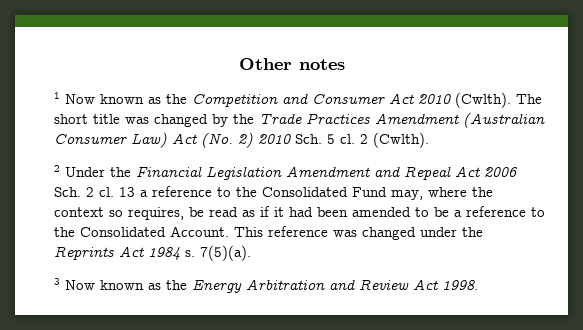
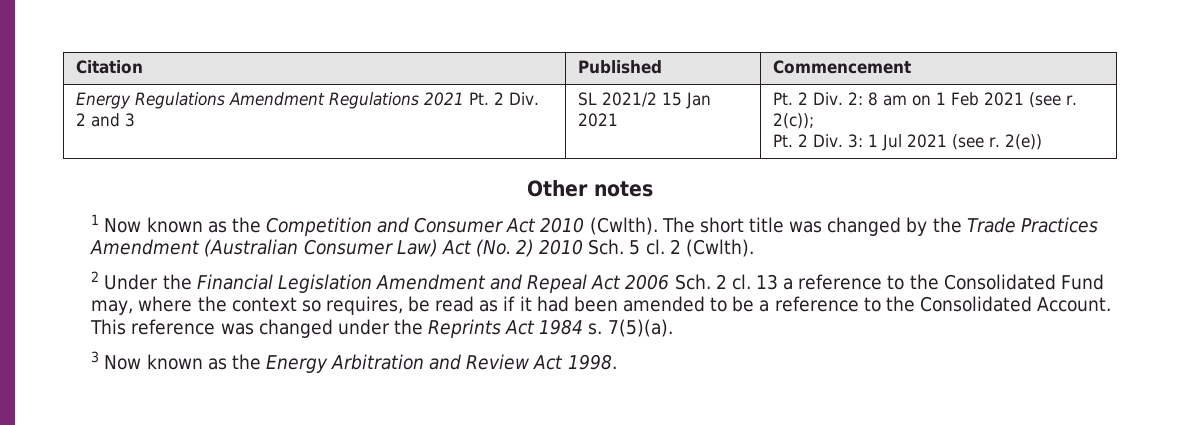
(238, 64) none -> [75,60,143,74] [577,60,662,74] [772,60,911,74] [75,92,539,109] [75,113,135,127] [577,92,711,109] [577,113,618,127] [772,92,1077,108] [772,113,814,129] [772,134,1042,151] Citation | Published | Commencement // Energy Regulations Amendment Regulations 2021 Pt. 2 Div. 2 and 3 | SL 2021/2 15 Jan 2021 | Pt. 2 Div. 2: 8 am on 1 Feb 2021 (see r. 2(c)); // Pt. 2 Div. 3: 1 Jul 2021 (see r. 2(e)) //

